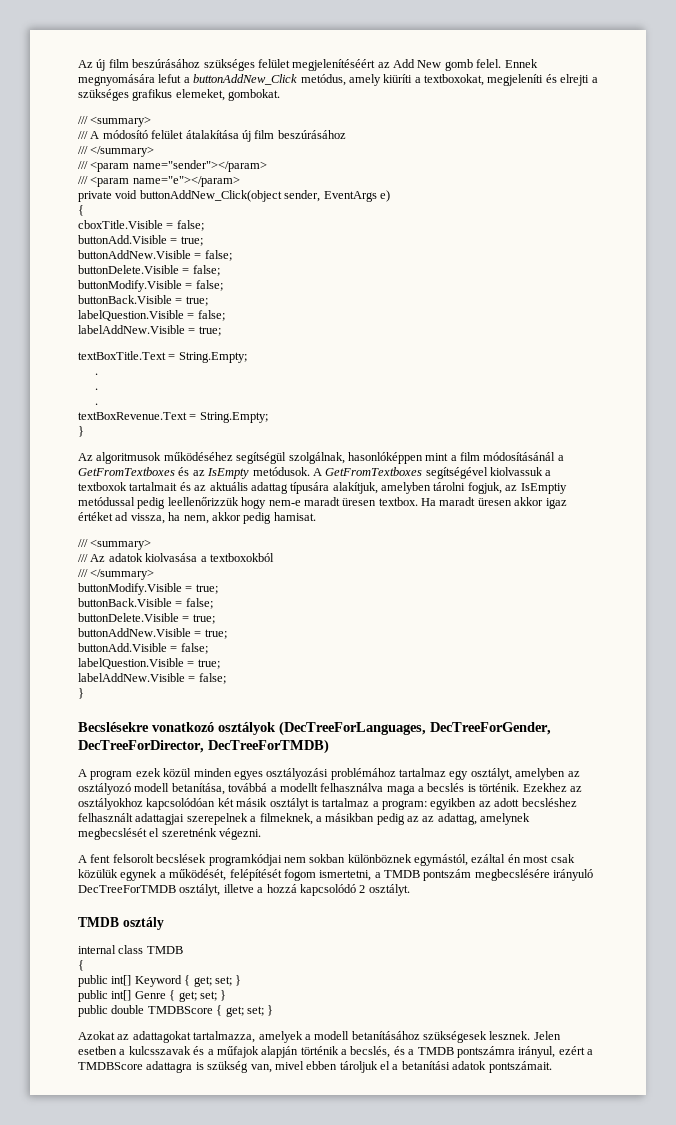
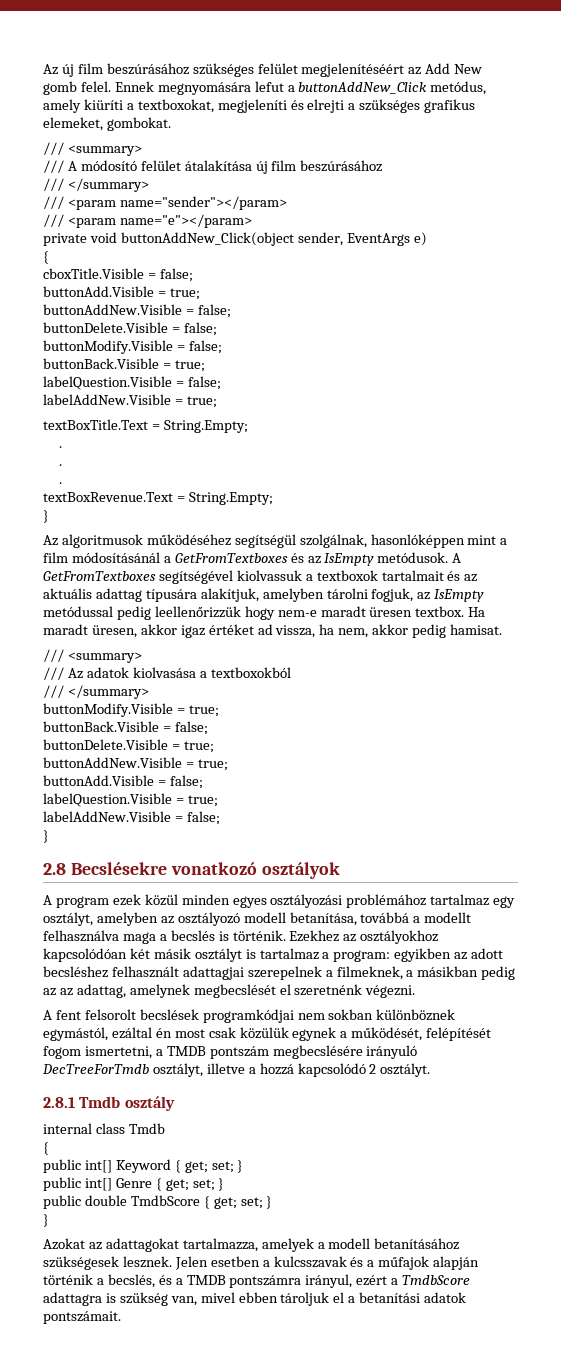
[520,483,567,494] IsEmptiy -> [434,589,485,602] IsEmpty
[477,498,512,506] üresen -> [91,625,137,638] üresen,
(84, 693) none -> [43,863,66,875] 2.8
[279,721,551,736] [78,739,329,754] (DecTreeForLanguages, DecTreeForGender, DecTreeForDirector, DecTreeForTMDB) -> (340, 870) none
[78,885,176,893] DecTreeForTMDB -> [42,1064,149,1074] DecTreeForTmdb
[78,917,119,927] TMDB -> [43,1096,121,1108] 2.8.1 Tmdb
[146,946,183,954] TMDB -> [128,1123,165,1134] Tmdb
[147,1005,274,1017] TMDBScore { get; set; } -> [130,1195,273,1209] [43,1214,49,1227] TmdbScore { get; set; } // }
[78,1062,143,1070] TMDBScore -> [402,1275,471,1285] TmdbScore

